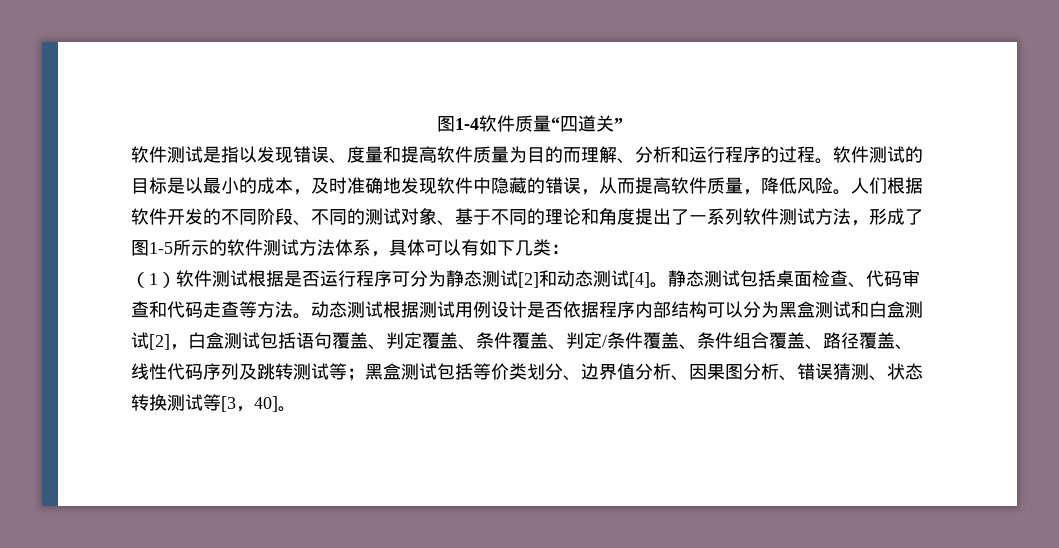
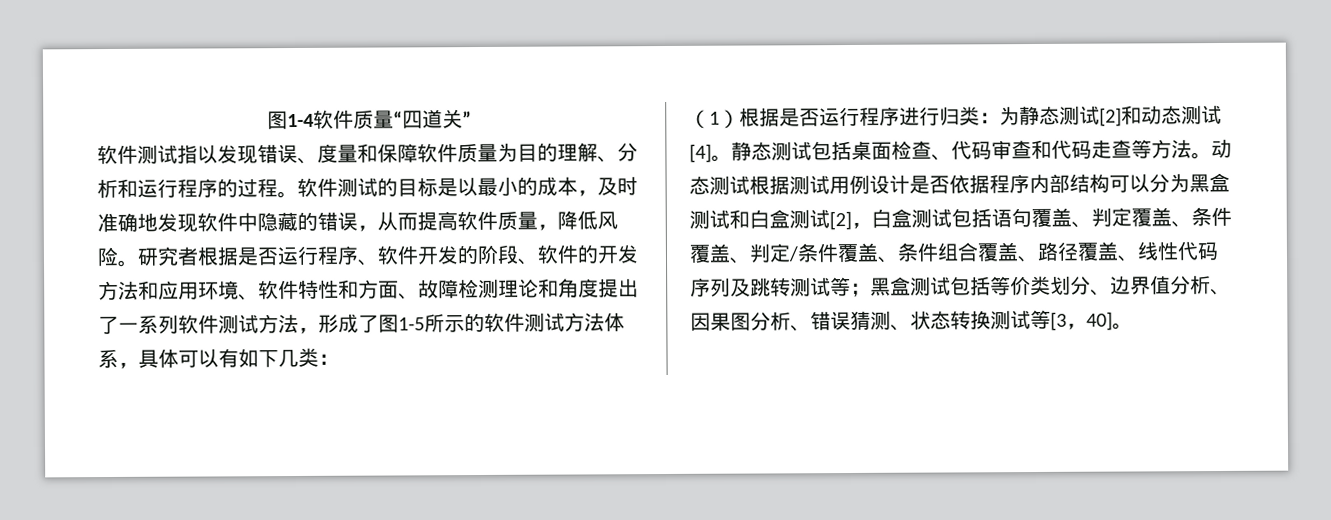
[203,146,221,163] 是 -> (178, 154) none
[401,146,437,163] 提高 -> [377,143,418,163] 保障
[563,147,581,163] 而 -> (558, 152) none
[851,177,923,194] [131,208,545,226] 人们根据软件开发的不同阶段、不同的测试对象、基于不同的 -> [137,244,639,266] [98,278,499,301] 研究者根据是否运行程序、软件开发的阶段、软件的开发方法和应用环境、软件特性和方面、故障检测
[176,270,428,287] 软件测试根据是否运行程序可分 -> [739,106,1000,127] 根据是否运行程序进行归类：

